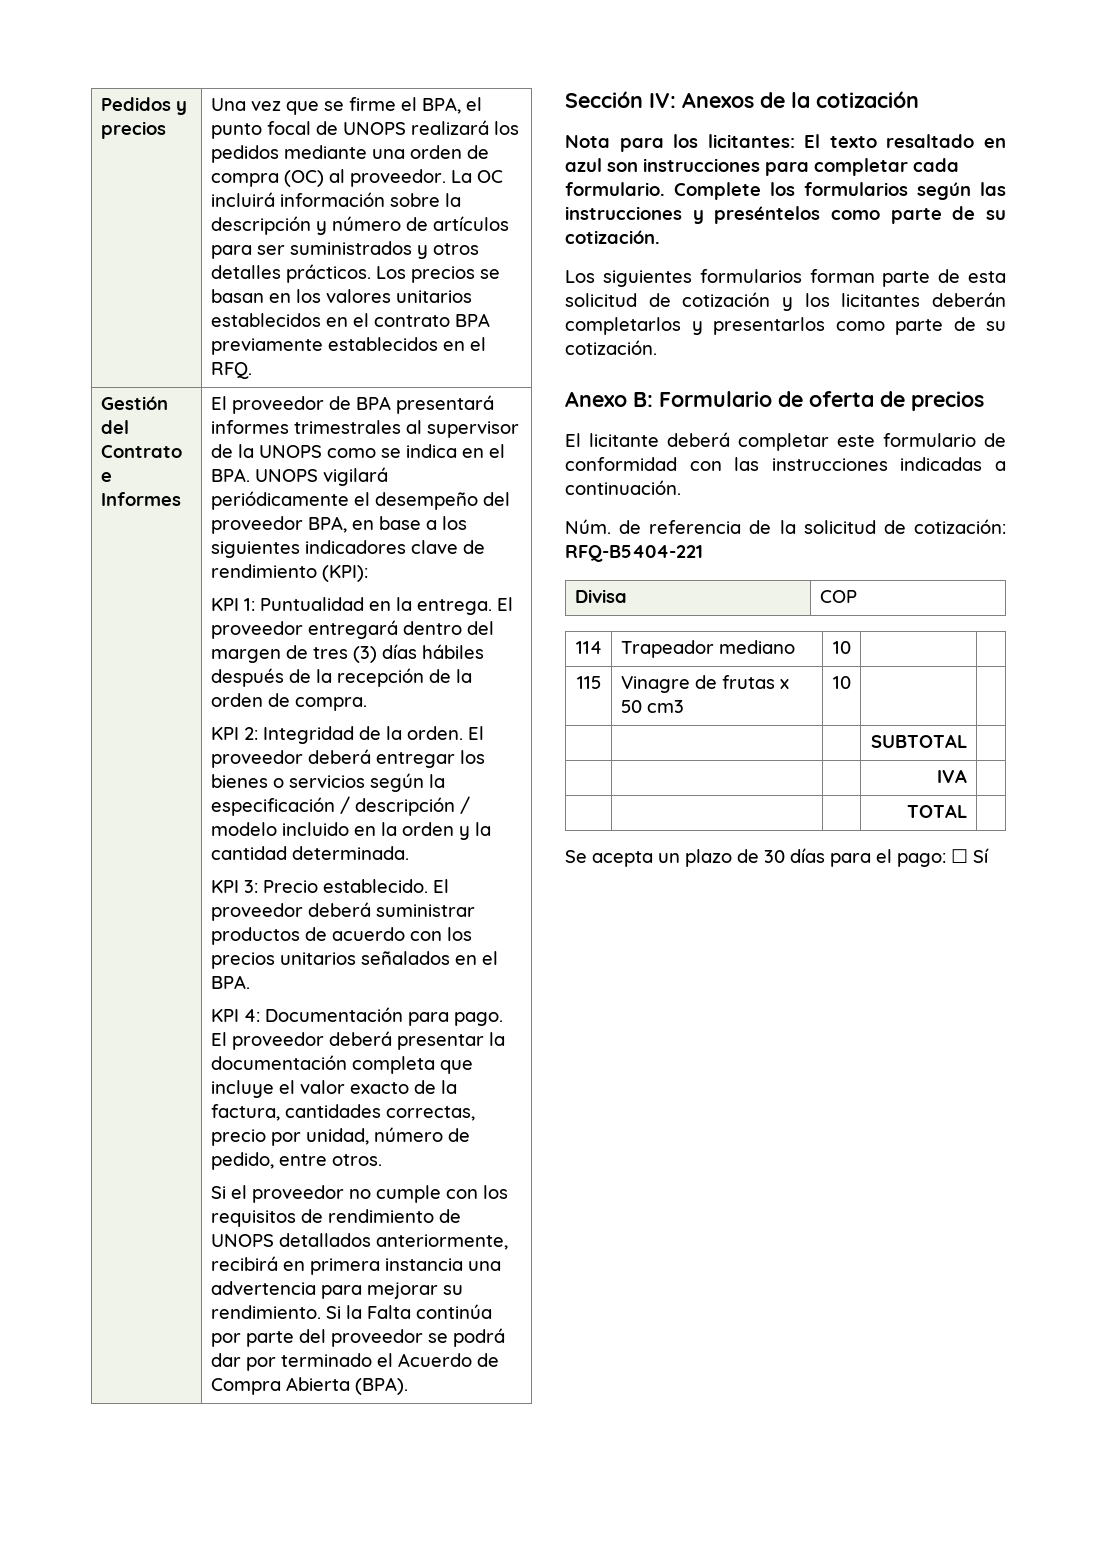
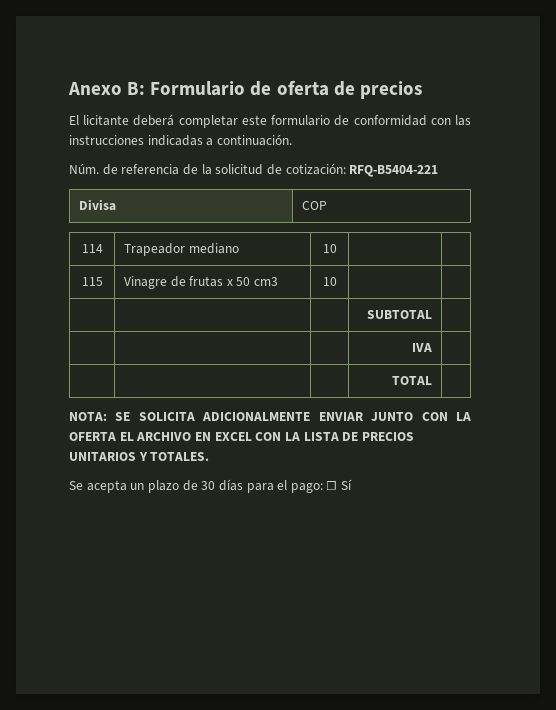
[100,97,187,115] [100,121,166,139] [210,97,482,115] [210,120,519,139] [210,145,489,163] [210,169,503,187] [210,192,461,207] [210,216,509,235] [210,241,479,259] [210,264,500,283] [210,289,472,303] [210,313,490,327] [210,337,486,355] [210,362,252,379] [100,396,168,410] [100,420,129,434] [100,445,182,458] [100,472,112,482] [100,492,181,506] [210,395,494,414] [210,420,519,438] [210,444,505,458] [210,467,388,486] [210,491,510,510] [210,516,467,534] [210,540,485,558] [210,564,368,582] [210,597,513,615] [210,620,494,639] [210,644,484,663] [210,668,472,687] [210,693,367,711] [210,726,484,744] [210,749,485,768] [210,773,445,792] [210,796,470,816] [210,822,491,840] [210,846,409,860] [210,879,449,893] [210,902,475,921] [210,927,472,945] [210,951,498,969] [210,975,250,989] [210,1007,503,1026] [210,1031,505,1050] [210,1055,473,1074] [210,1080,457,1098] [210,1104,475,1121] [210,1127,470,1146] [210,1152,382,1170] [210,1185,508,1203] [210,1209,461,1227] [210,1233,508,1250] [210,1256,501,1275] [210,1281,463,1299] [210,1304,492,1319] [210,1328,505,1347] [210,1353,499,1371] [210,1377,408,1395] [565,91,919,108] [565,134,1006,152] [565,158,959,176] [565,182,1006,200] [565,206,1006,224] [565,230,660,244] [565,269,1006,287] [565,292,1006,311] [565,317,1006,335] [565,340,657,355] Pedidos y precios | Una vez que se firme el BPA, el punto focal de UNOPS realizará los pedidos mediante una orden de compra (OC) al proveedor. La OC incluirá información sobre la descripción y número de artículos para ser suministrados y otros detalles prácticos. Los precios se basan en los valores unitarios establecidos en el contrato BPA previamente establecidos en el RFQ. // Gestión del Contrato e Informes | El proveedor de BPA presentará informes trimestrales al supervisor de la UNOPS como se indica en el BPA. UNOPS vigilará periódicamente el desempeño del proveedor BPA, en base a los siguientes indicadores clave de rendimiento (KPI): // KPI 1: Puntualidad en la entrega. El proveedor entregará dentro del margen de tres (3) días hábiles después de la recepción de la orden de compra. // KPI 2: Integridad de la orden. El proveedor deberá entregar los bienes o servicios según la especificación / descripción / modelo incluido en la orden y la cantidad determinada. // KPI 3: Precio establecido. El proveedor deberá suministrar productos de acuerdo con los precios unitarios señalados en el BPA. // KPI 4: Documentación para pago. El proveedor deberá presentar la documentación completa que incluye el valor exacto de la factura, cantidades correctas, precio por unidad, número de pedido, entre otros. // Si el proveedor no cumple con los requisitos de rendimiento de UNOPS detallados anteriormente, recibirá en primera instancia una advertencia para mejorar su rendimiento. Si la Falta continúa por parte del proveedor se podrá dar por terminado el Acuerdo de Compra Abierta (BPA). // Sección IV: Anexos de la cotización // Nota para los licitantes: El texto resaltado en azul son instrucciones para completar cada formulario. Complete los formularios según las instrucciones y preséntelos como parte de su cotización. // Los siguientes formularios forman parte de esta solicitud de cotización y los licitantes deberán completarlos y presentarlos como parte de su cotización. // -> (68, 88) none
(968, 811) none -> [69,412,472,421] [69,432,414,441] [69,452,210,461] // NOTA: SE SOLICITA ADICIONALMENTE ENVIAR JUNTO CON LA OFERTA EL ARCHIVO EN EXCEL CON LA LISTA DE PRECIOS UNITARIOS Y TOTALES.

